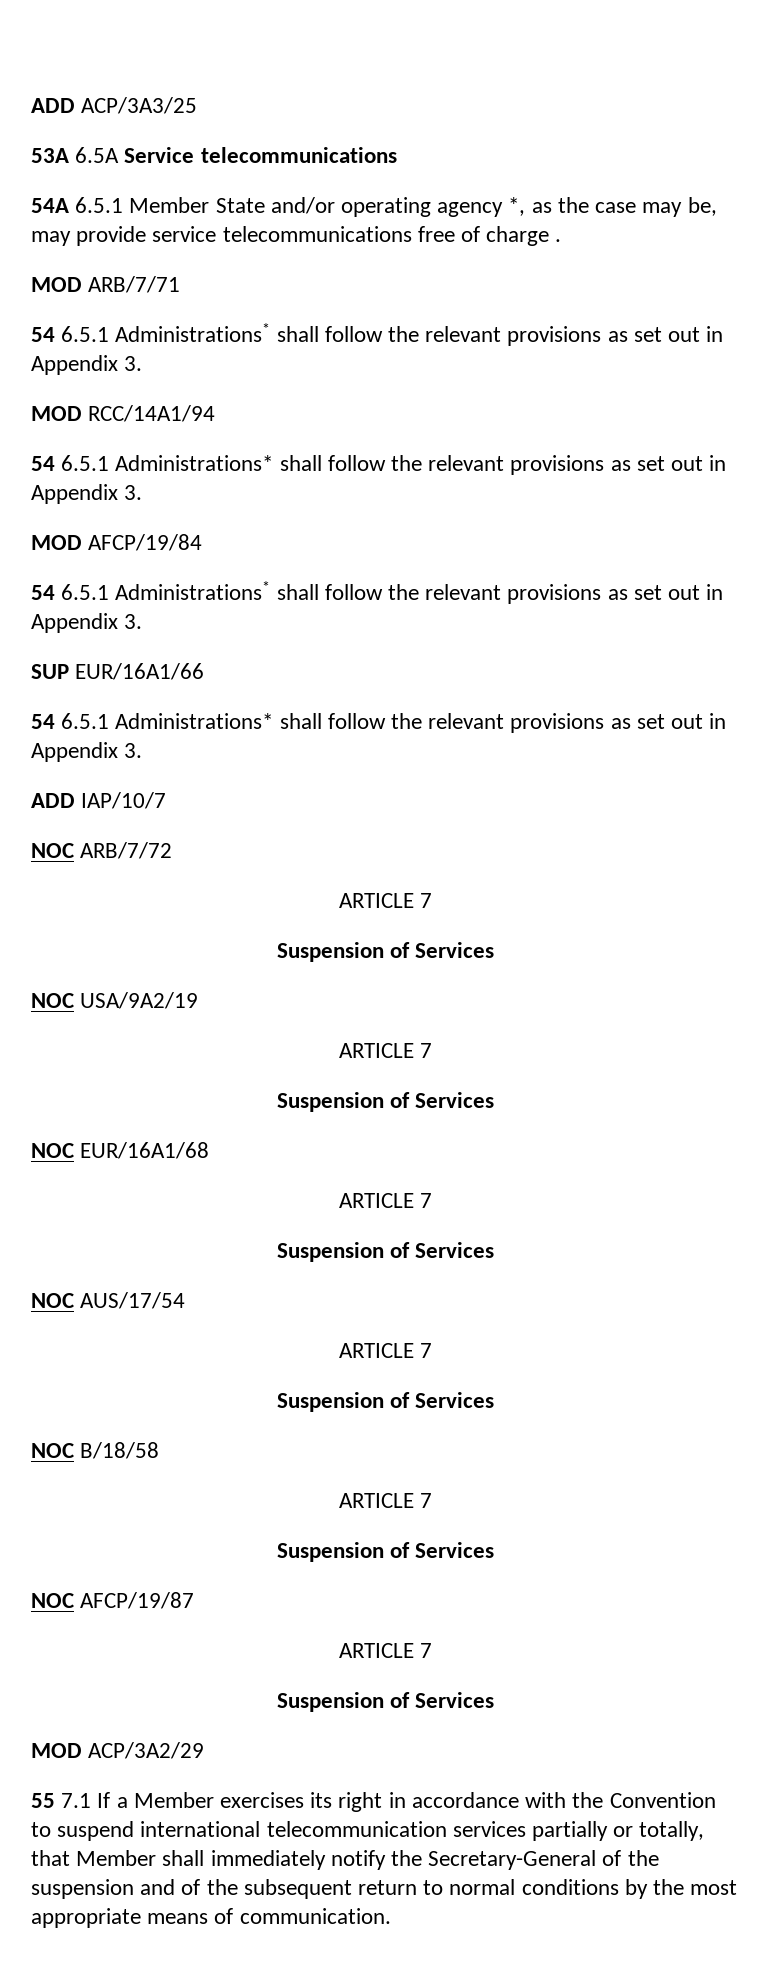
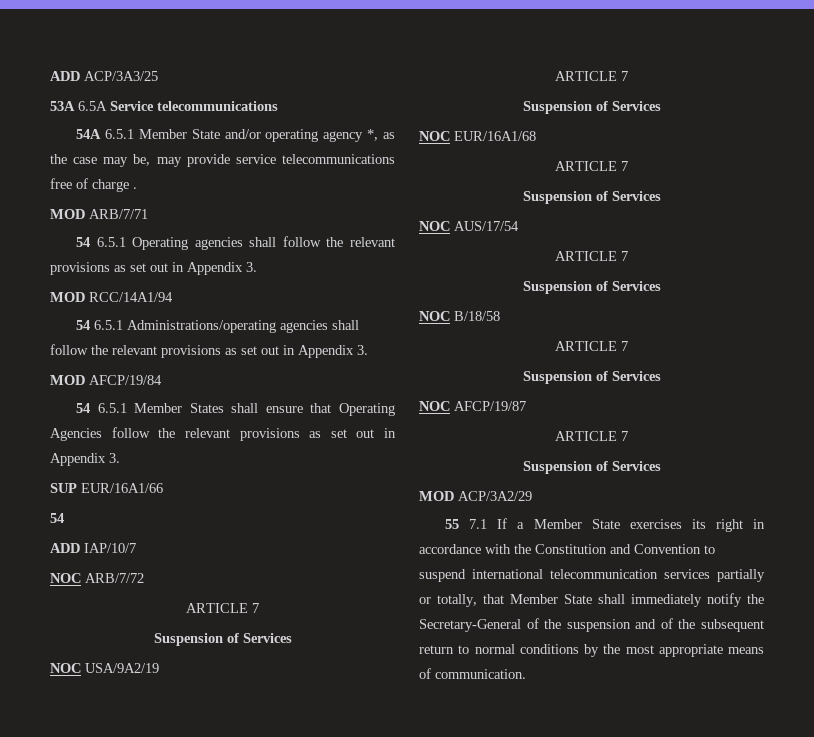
[115,323,271,342] Administrations* -> [132,237,243,250] Operating agencies
[115,455,274,471] Administrations* -> [127,320,329,333] Administrations/operating agencies
[115,581,319,600] Administrations* shall -> [134,403,395,416] [50,428,102,441] Member States shall ensure that Operating Agencies
[61,713,727,733] [31,742,143,762] 6.5.1 Administrations* shall follow the relevant provisions as set out in Appendix 3. -> (64, 518) none
(214, 1800) none -> [591,519,620,529] State
(604, 1800) none -> [535,544,631,554] Constitution and
(157, 1858) none -> [564,594,592,604] State

